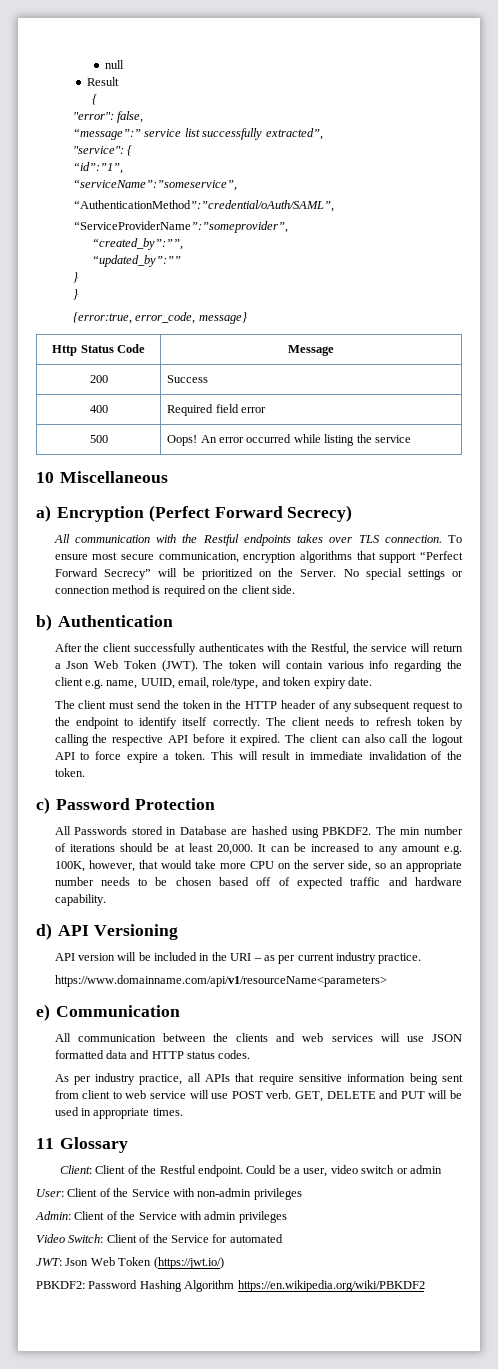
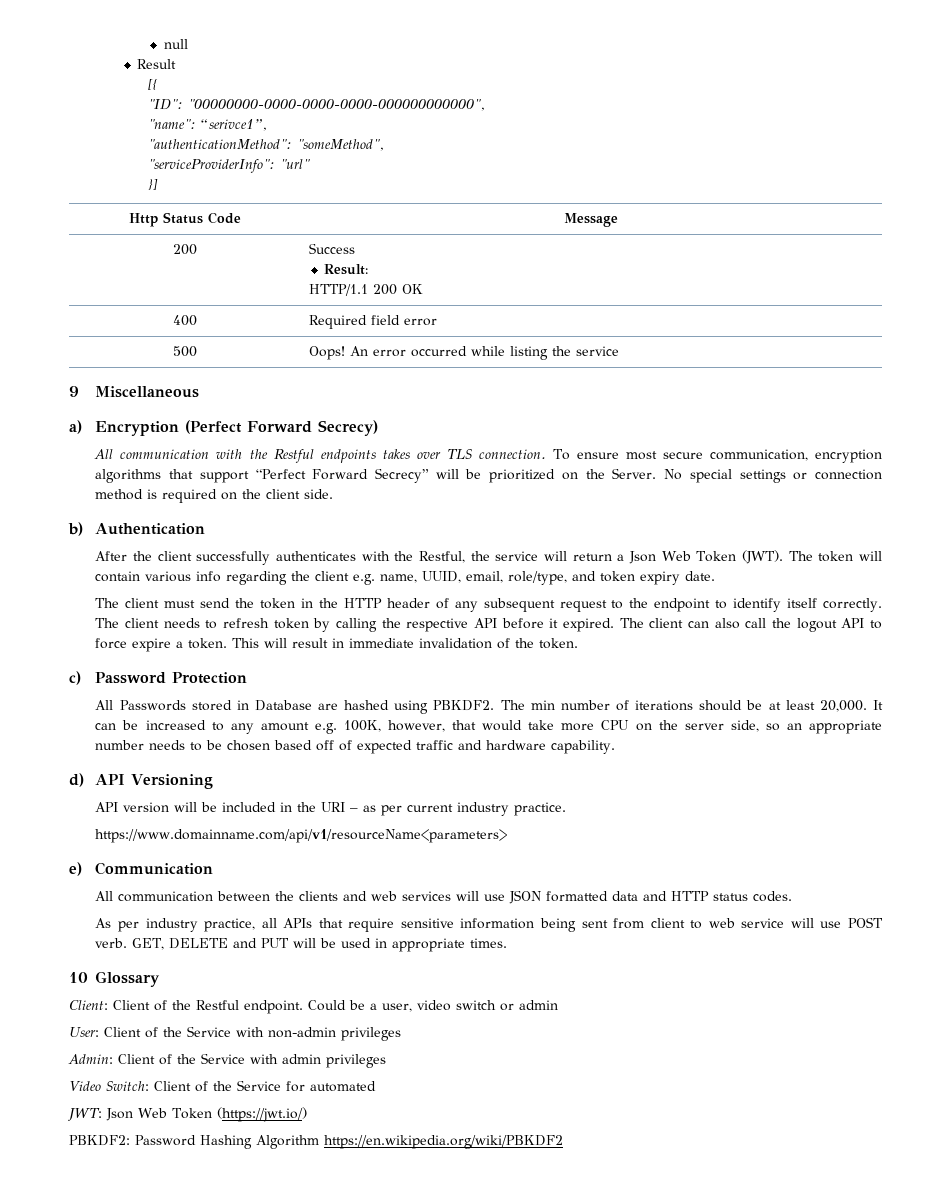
[91,94,97,105] [73,111,144,123] [73,128,323,140] [73,145,133,156] [73,162,124,174] [73,179,238,191] [73,200,335,212] [73,221,289,233] [91,238,183,250] [91,255,181,267] [73,272,79,283] [73,289,79,300] [73,312,247,324] { // "error": false, // “message”:” service list successfully extracted”, // "service": { // “id”:”1”, // “serviceName”:”someservice”, // “AuthenticationMethod”:”credential/oAuth/SAML”, // “ServiceProviderName”:”someprovider”, // “created_by”:””, // “updated_by”:”” // } // } // {error:true, error_code, message} -> [148,79,159,90] [148,99,486,111] [148,119,268,131] [148,139,385,151] [148,159,311,173] [148,179,159,190] [{ // "ID": "00000000-0000-0000-0000-000000000000", // "name": “serivce1”, // "authenticationMethod": "someMethod", // "serviceProviderInfo": "url" // }]
(209, 379) none -> [324,264,369,275] [308,284,423,296] // Result: // HTTP/1.1 200 OK
[36,472,54,483] 10 -> [69,386,79,397] 9
[36,1138,54,1149] 11 -> [69,972,88,983] 10

